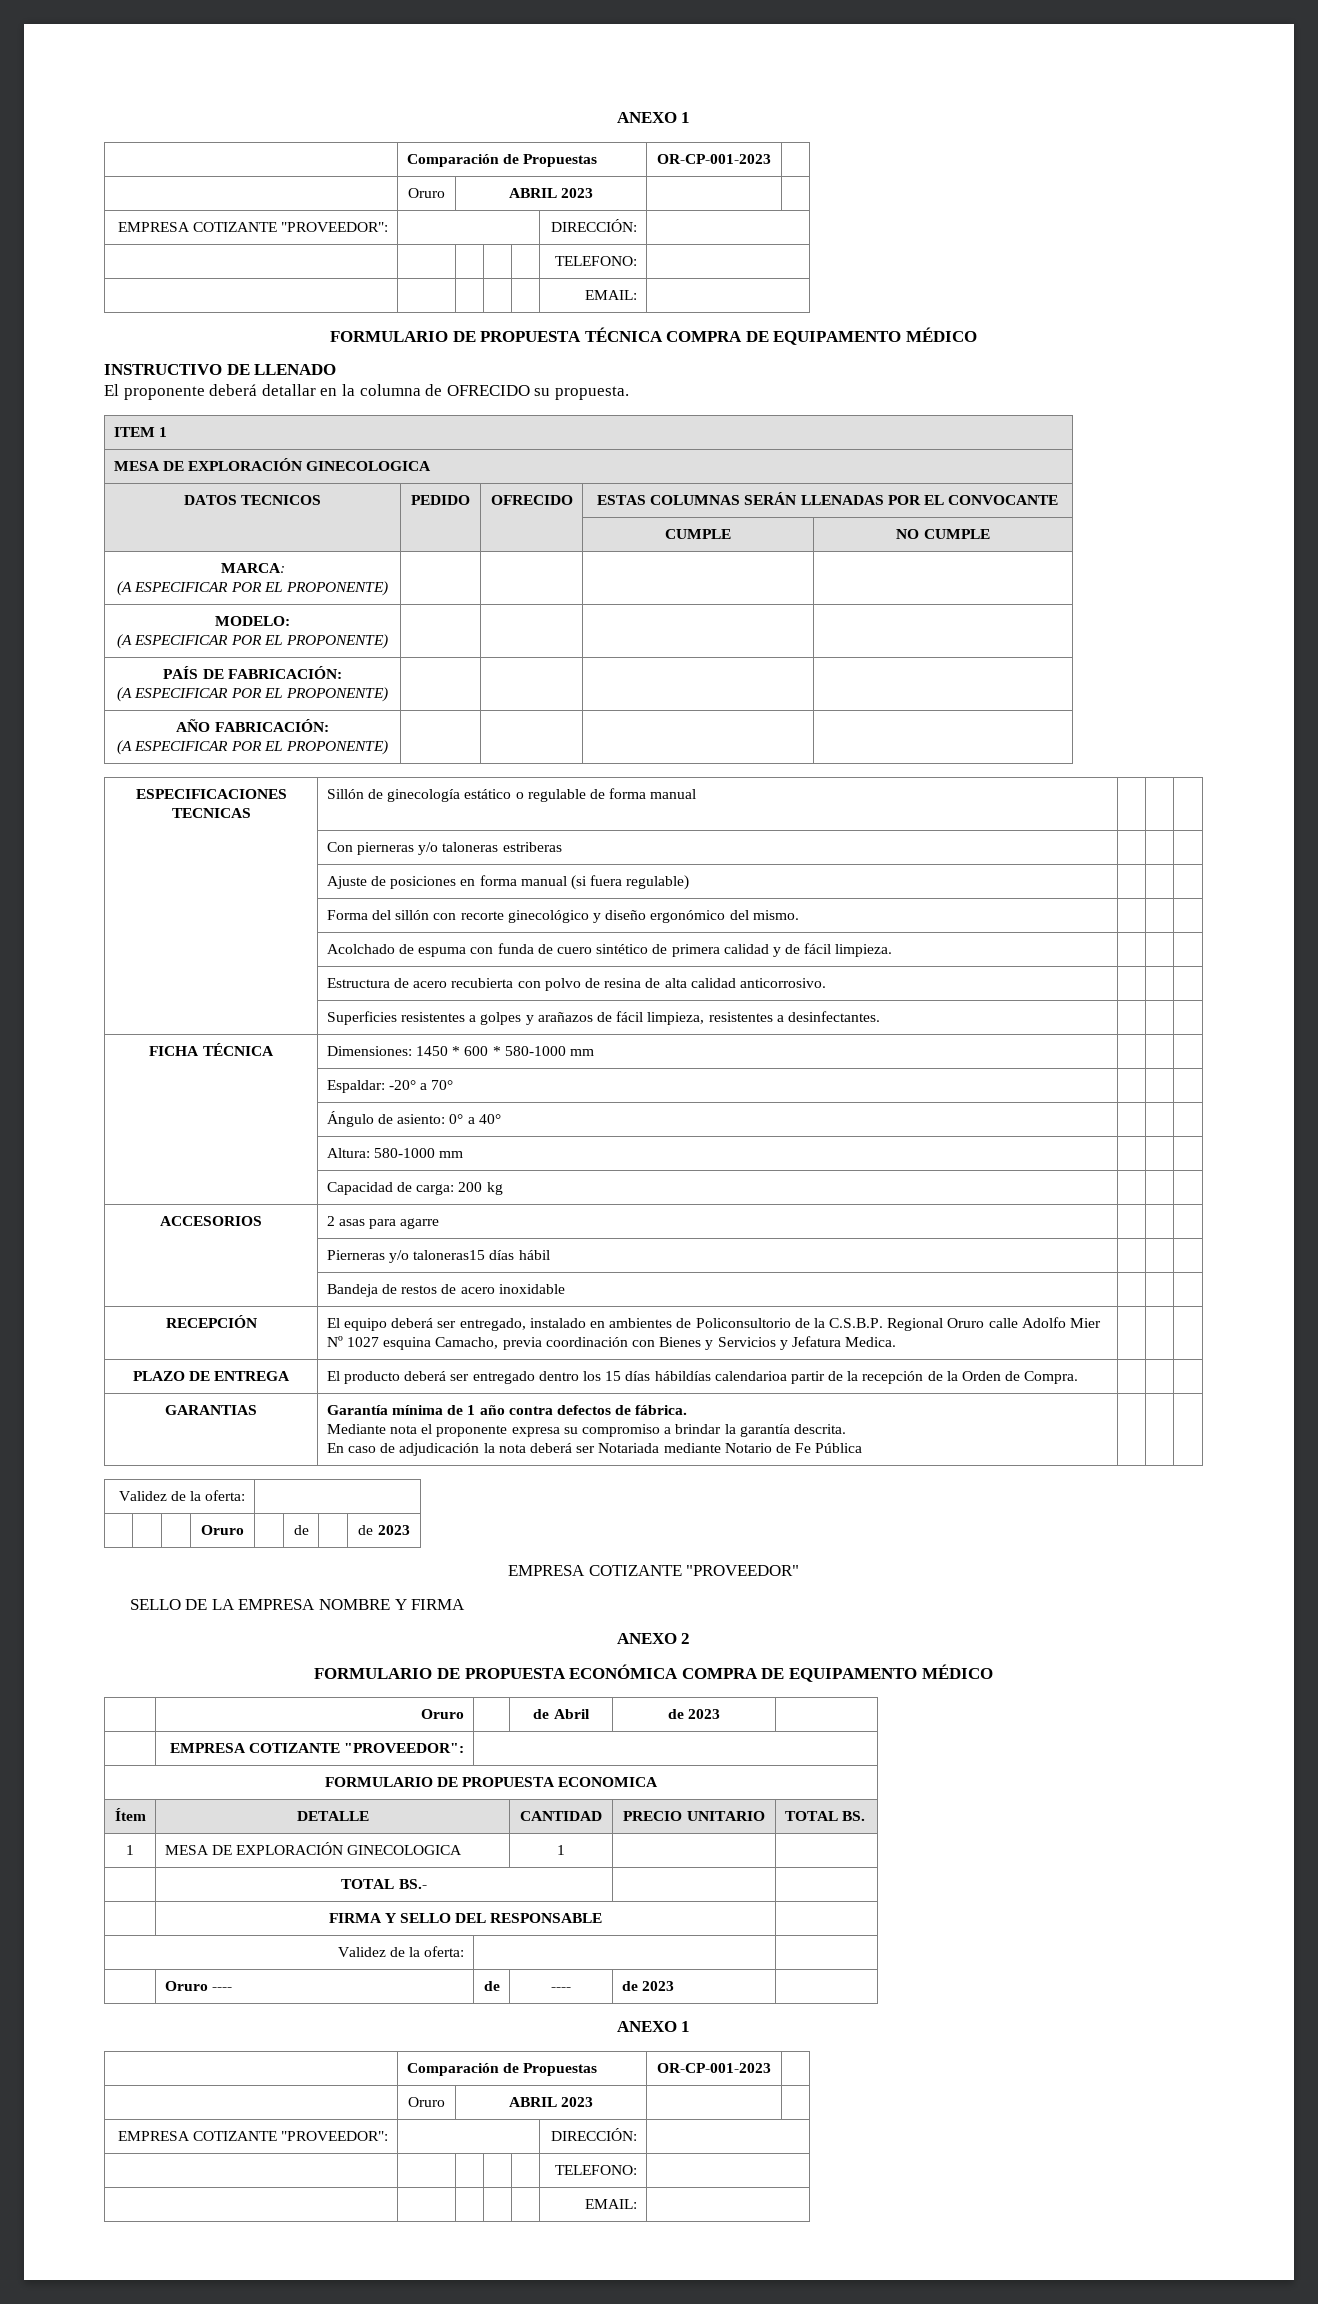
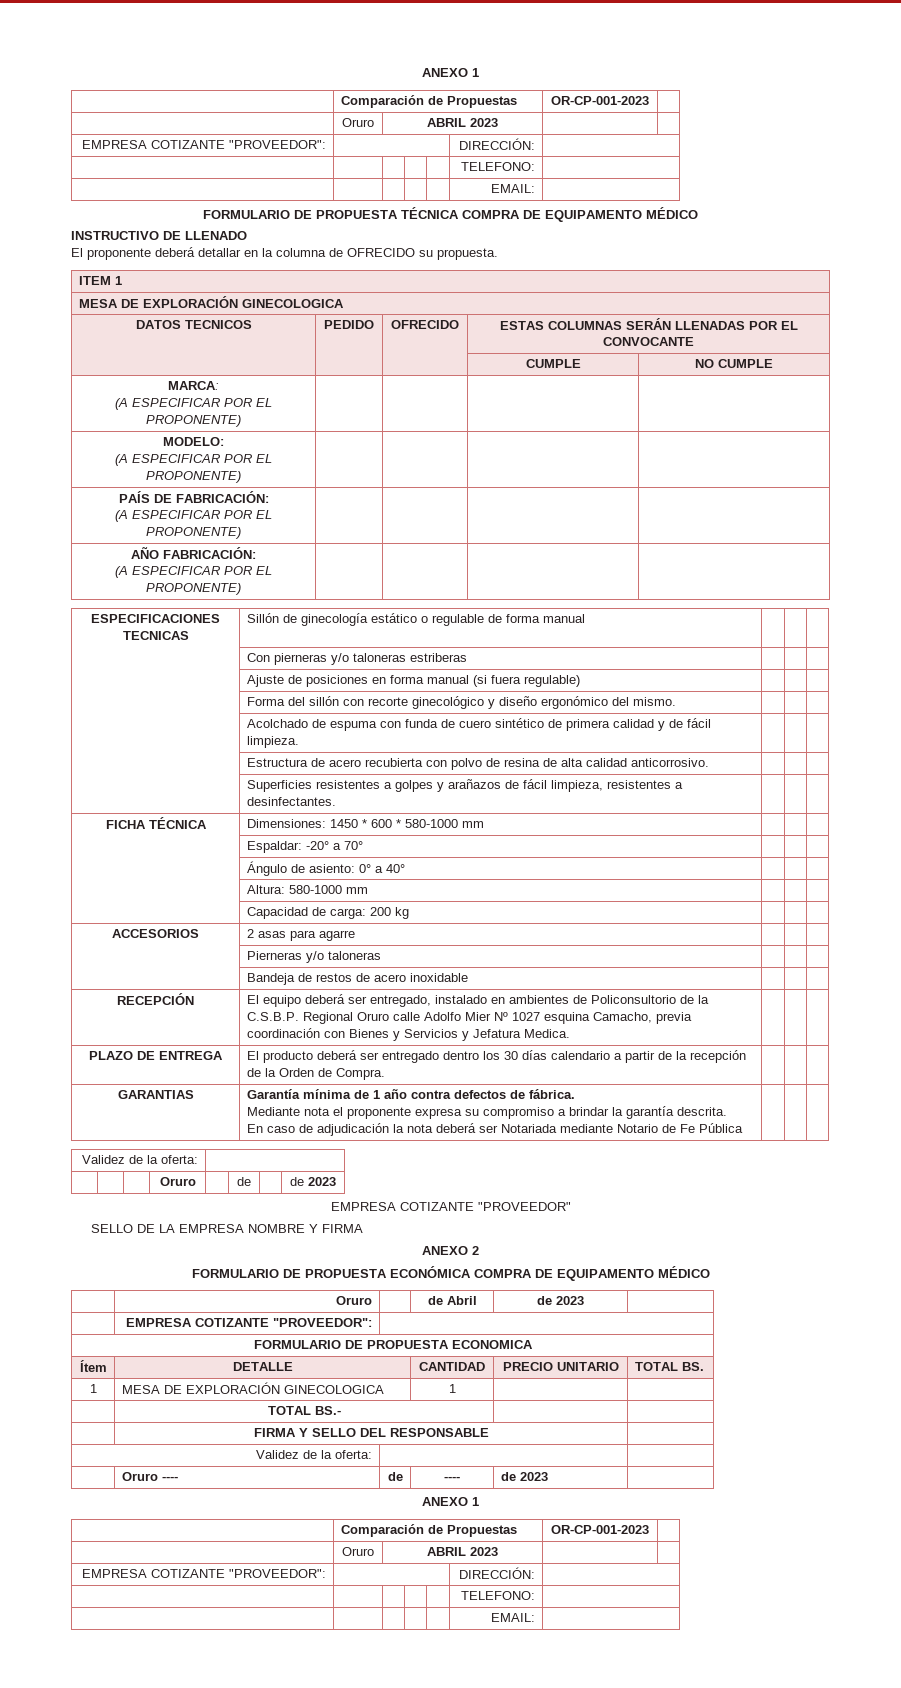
[413,1250,550,1260] taloneras15 días hábil -> [327,951,381,960] taloneras
[605,1371,787,1381] 15 días hábildías calendarioa -> [503,1050,622,1060] 30 días calendario a

